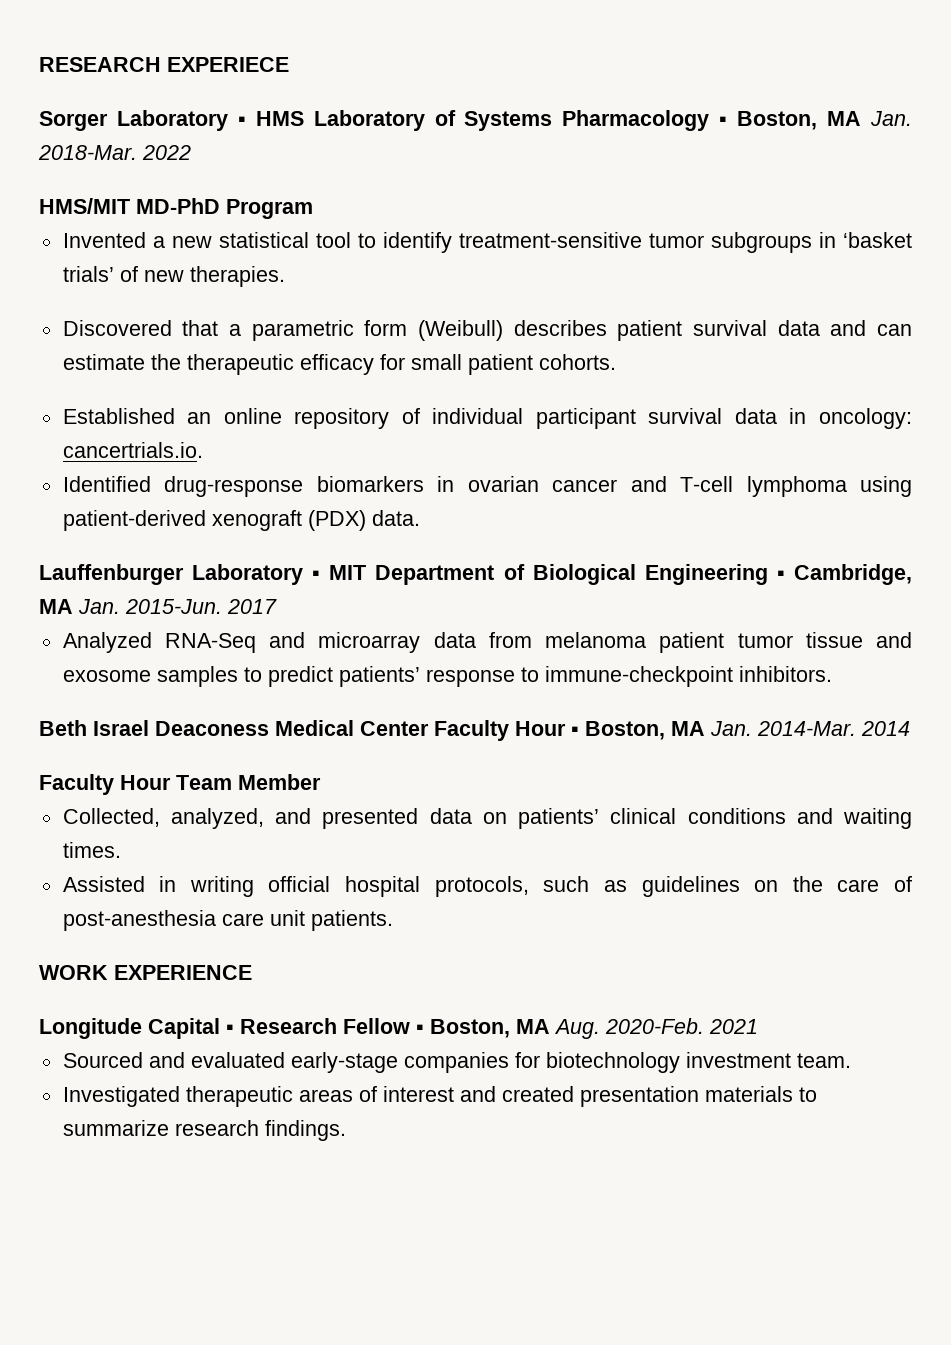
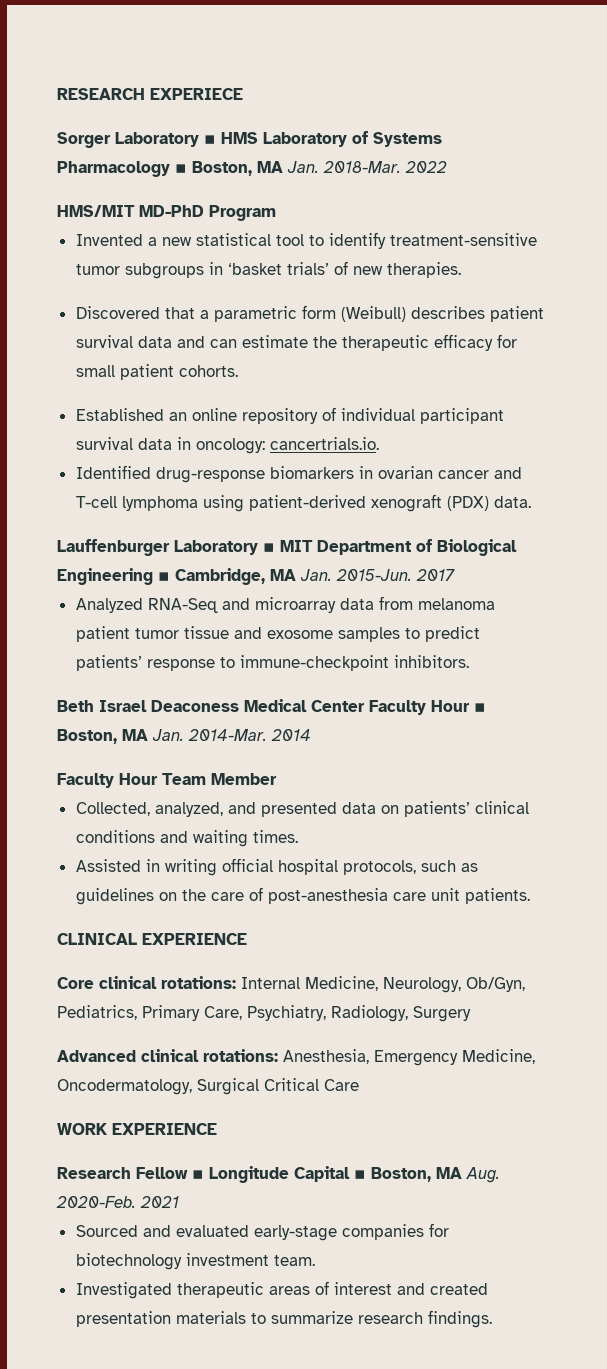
[39,965,252,980] [39,1018,410,1039] WORK EXPERIENCE // Longitude Capital ▪ Research Fellow -> [57,933,247,945] [57,976,525,993] [57,1005,471,1022] [57,1049,535,1066] [57,1078,359,1095] [57,1123,217,1135] [57,1166,350,1183] CLINICAL EXPERIENCE // Core clinical rotations: Internal Medicine, Neurology, Ob/Gyn, Pediatrics, Primary Care, Psychiatry, Radiology, Surgery // Advanced clinical rotations: Anesthesia, Emergency Medicine, Oncodermatology, Surgical Critical Care // WORK EXPERIENCE // Research Fellow ▪ Longitude Capital

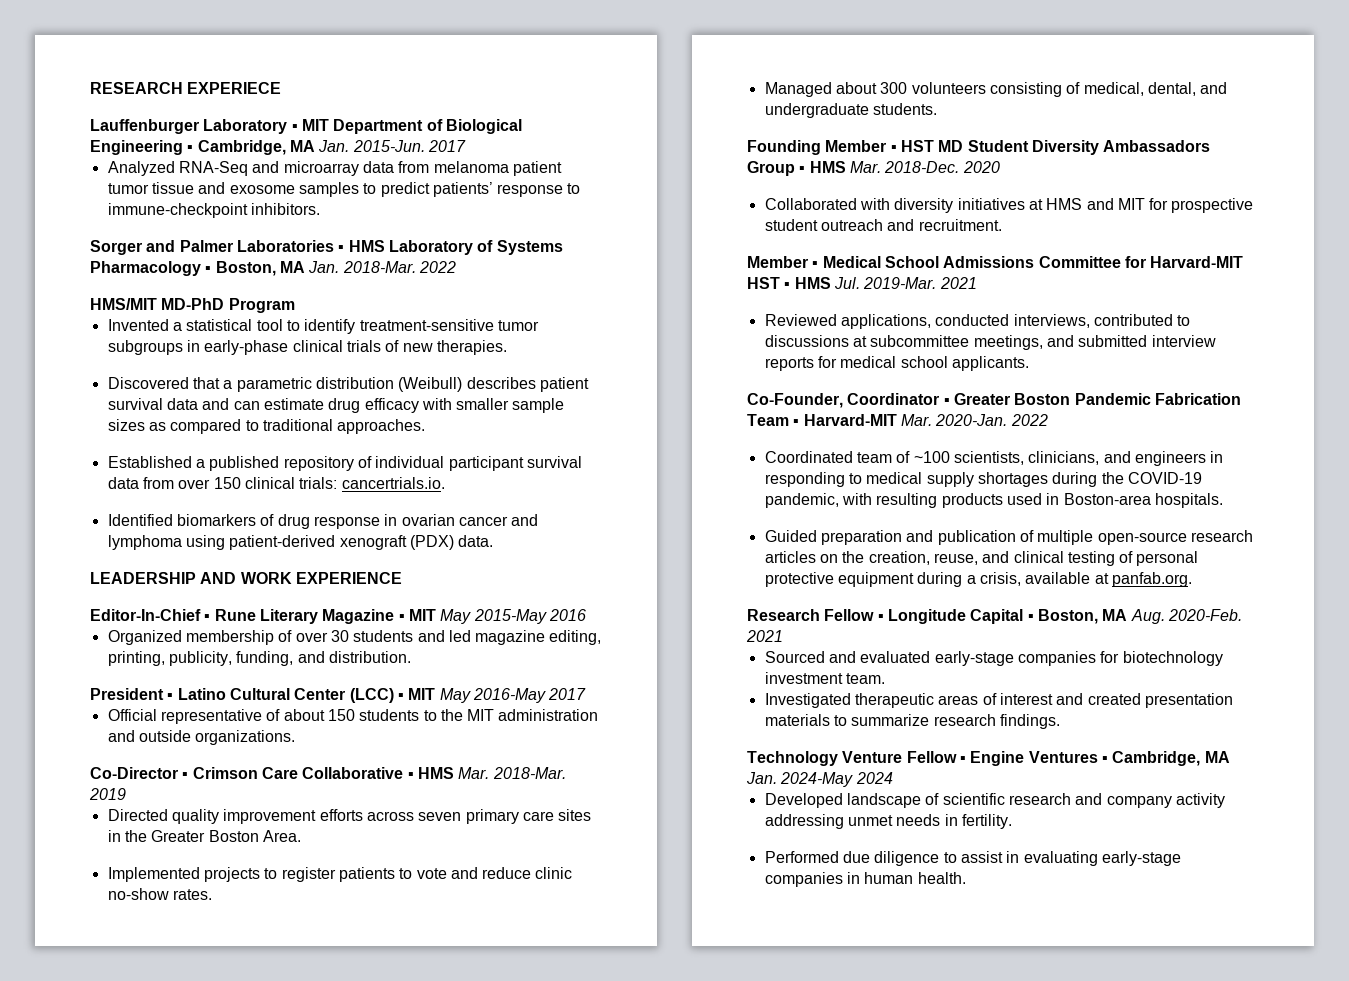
[57,131,442,148] [57,161,447,177] [57,205,276,221] [75,232,537,249] [75,261,461,279] [75,305,544,322] [75,334,517,351] [75,364,238,380] [75,407,504,424] [75,437,379,454] [75,465,522,483] [75,494,531,512] // Sorger Laboratory ▪ HMS Laboratory of Systems Pharmacology ▪ Boston, MA Jan. 2018-Mar. 2022 // HMS/MIT MD-PhD Program // Invented a new statistical tool to identify treatment-sensitive tumor subgroups in ‘basket trials’ of new therapies. // Discovered that a parametric form (Weibull) describes patient survival data and can estimate the therapeutic efficacy for small patient cohorts. // Established an online repository of individual participant survival data in oncology: cancertrials.io. // Identified drug-response biomarkers in ovarian cancer and T-cell lymphoma using patient-derived xenograft (PDX) data. -> (282, 88) none
[57,699,486,715] [57,729,311,744] [57,773,277,788] [75,801,529,817] [75,830,298,847] [75,858,478,876] [75,887,530,905] [57,933,247,945] [57,976,525,993] [57,1005,471,1022] [57,1049,535,1066] [57,1078,359,1095] [57,1123,217,1135] Beth Israel Deaconess Medical Center Faculty Hour ▪ Boston, MA Jan. 2014-Mar. 2014 // Faculty Hour Team Member // Collected, analyzed, and presented data on patients’ clinical conditions and waiting times. // Assisted in writing official hospital protocols, such as guidelines on the care of post-anesthesia care unit patients. // CLINICAL EXPERIENCE // Core clinical rotations: Internal Medicine, Neurology, Ob/Gyn, Pediatrics, Primary Care, Psychiatry, Radiology, Surgery // Advanced clinical rotations: Anesthesia, Emergency Medicine, Oncodermatology, Surgical Critical Care // WORK EXPERIENCE -> [90,240,563,255] [90,261,456,276] [90,298,295,313] [107,319,539,334] [107,340,507,355] [107,377,589,392] [107,398,565,413] [107,419,426,434] [107,456,582,471] [107,477,445,489] [107,514,539,529] [107,535,494,550] [90,572,402,584] [90,609,586,624] [107,630,602,645] [107,651,411,666] [90,688,587,703] [107,709,599,724] [107,730,296,745] [90,767,566,779] [89,788,126,800] [107,809,592,824] [107,830,301,842] [107,867,573,882] [107,888,212,900] [764,82,1228,97] [764,103,937,118] [747,140,1211,155] [747,161,1000,176] [764,198,1254,213] [764,219,1002,231] [747,256,1244,268] [747,277,977,289] [764,314,1191,329] [764,335,1216,350] [764,356,1029,371] [747,393,1241,408] [747,414,1048,426] [764,451,1224,466] [764,472,1202,487] [764,493,1223,508] [764,530,1253,545] [764,551,1199,566] [764,572,1192,587] Sorger and Palmer Laboratories ▪ HMS Laboratory of Systems Pharmacology ▪ Boston, MA Jan. 2018-Mar. 2022 // HMS/MIT MD-PhD Program // Invented a statistical tool to identify treatment-sensitive tumor subgroups in early-phase clinical trials of new therapies. // Discovered that a parametric distribution (Weibull) describes patient survival data and can estimate drug efficacy with smaller sample sizes as compared to traditional approaches. // Established a published repository of individual participant survival data from over 150 clinical trials: cancertrials.io. // Identified biomarkers of drug response in ovarian cancer and lymphoma using patient-derived xenograft (PDX) data. // LEADERSHIP AND WORK EXPERIENCE // Editor-In-Chief ▪ Rune Literary Magazine ▪ MIT May 2015-May 2016 // Organized membership of over 30 students and led magazine editing, printing, publicity, funding, and distribution. // President ▪ Latino Cultural Center (LCC) ▪ MIT May 2016-May 2017 // Official representative of about 150 students to the MIT administration and outside organizations. // Co-Director ▪ Crimson Care Collaborative ▪ HMS Mar. 2018-Mar. 2019 // Directed quality improvement efforts across seven primary care sites in the Greater Boston Area. // Implemented projects to register patients to vote and reduce clinic no-show rates. // Managed about 300 volunteers consisting of medical, dental, and undergraduate students. // Founding Member ▪ HST MD Student Diversity Ambassadors Group ▪ HMS Mar. 2018-Dec. 2020 // Collaborated with diversity initiatives at HMS and MIT for prospective student outreach and recruitment. // Member ▪ Medical School Admissions Committee for Harvard-MIT HST ▪ HMS Jul. 2019-Mar. 2021 // Reviewed applications, conducted interviews, contributed to discussions at subcommittee meetings, and submitted interview reports for medical school applicants. // Co-Founder, Coordinator ▪ Greater Boston Pandemic Fabrication Team ▪ Harvard-MIT Mar. 2020-Jan. 2022 // Coordinated team of ~100 scientists, clinicians, and engineers in responding to medical supply shortages during the COVID-19 pandemic, with resulting products used in Boston-area hospitals. // Guided preparation and publication of multiple open-source research articles on the creation, reuse, and clinical testing of personal protective equipment during a crisis, available at panfab.org.
(492, 1319) none -> [747,751,1230,766] [746,772,893,787] [764,793,1225,808] [764,814,1012,829] [764,851,1181,866] [764,872,966,887] // Technology Venture Fellow ▪ Engine Ventures ▪ Cambridge, MA Jan. 2024-May 2024 // Developed landscape of scientific research and company activity addressing unmet needs in fertility. // Performed due diligence to assist in evaluating early-stage companies in human health.

